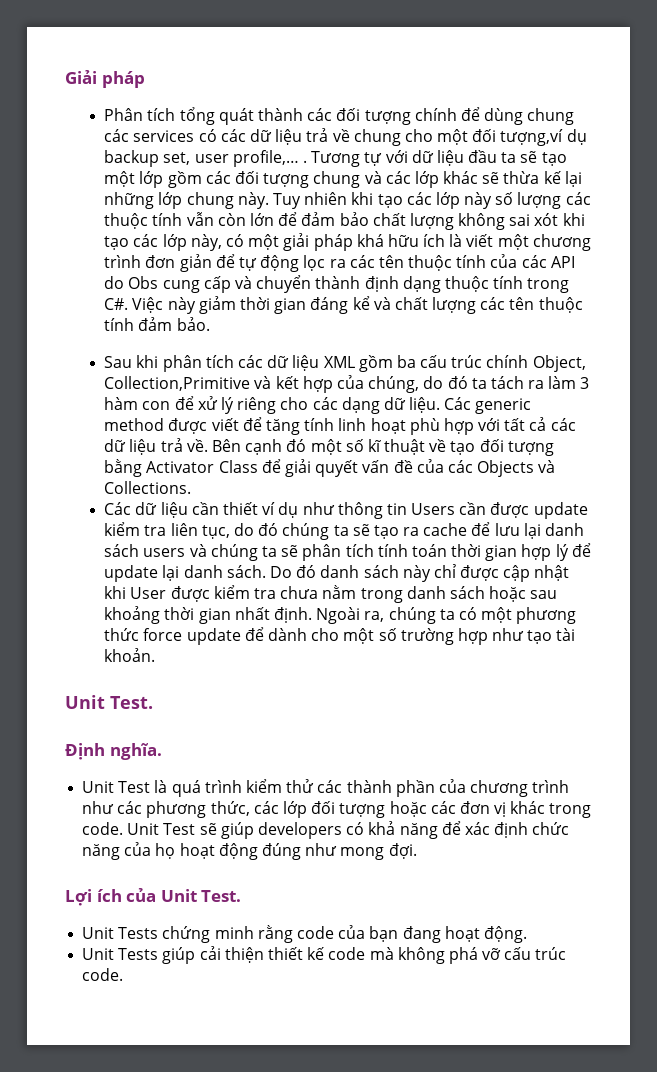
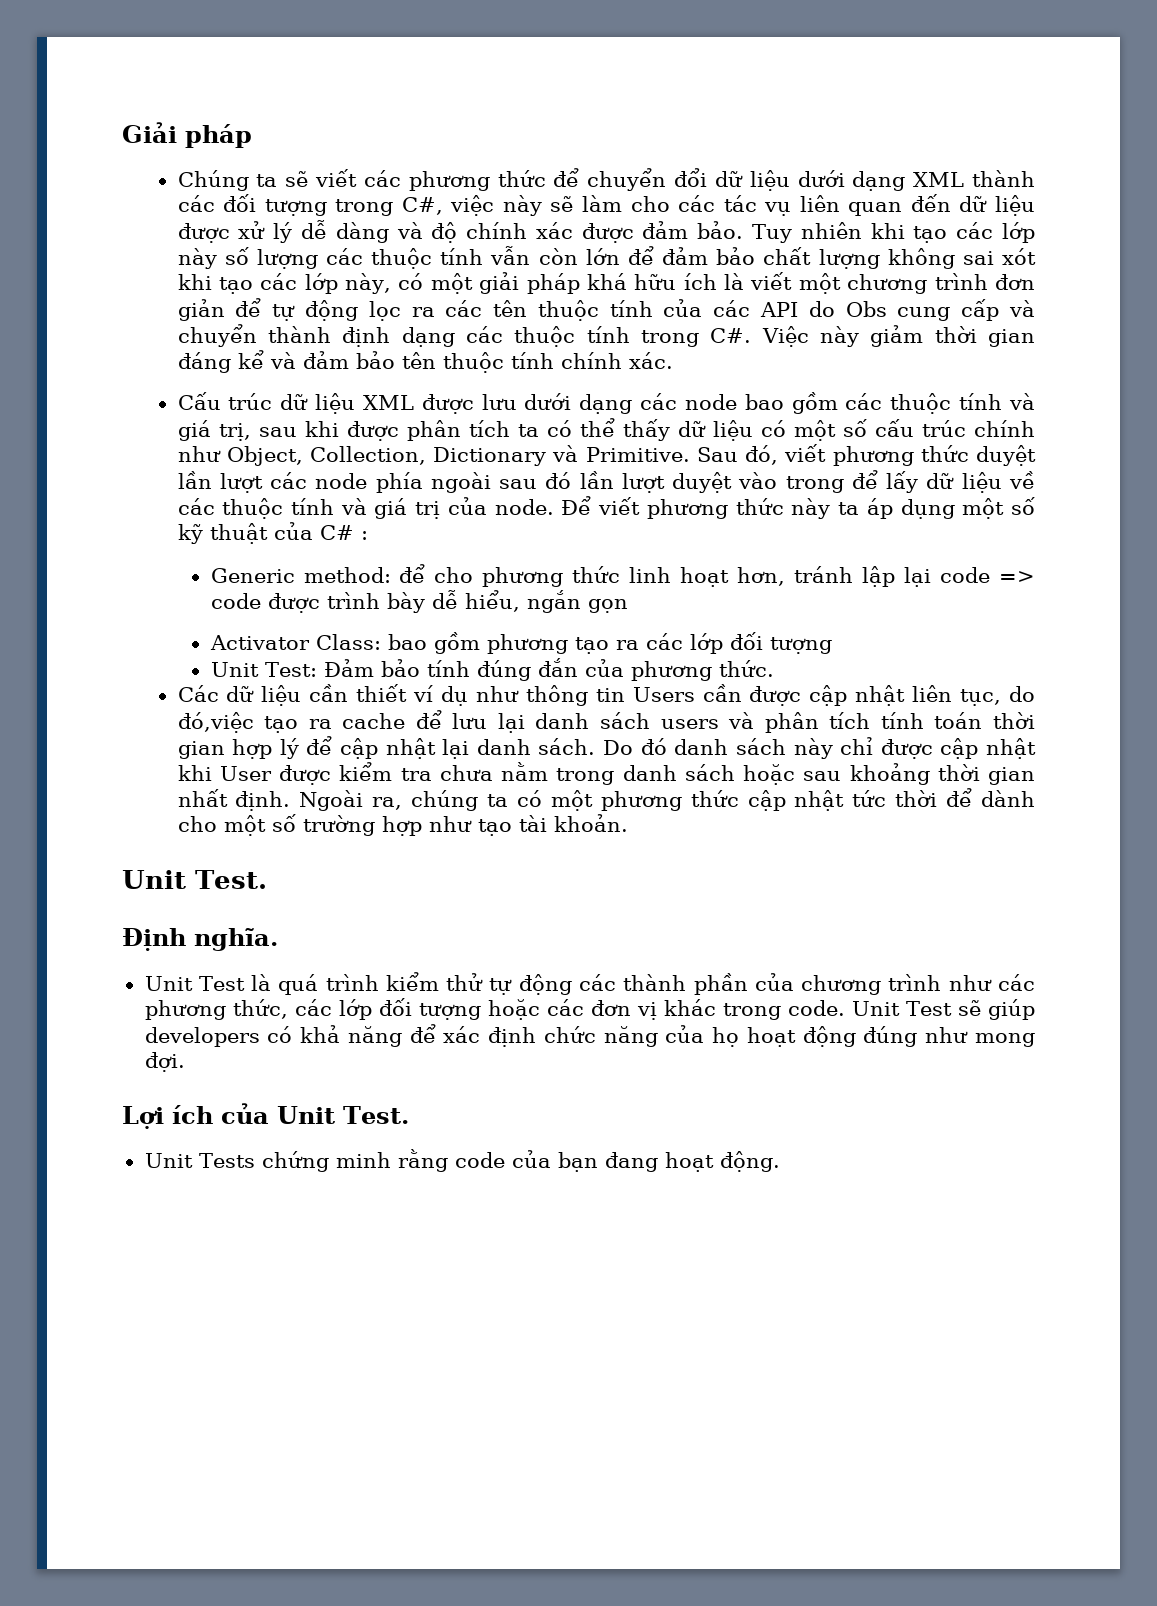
[104,107,575,125] [104,128,587,146] [104,150,567,167] [104,171,582,188] [104,192,269,209] Phân tích tổng quát thành các đối tượng chính để dùng chung các services có các dữ liệu trả về chung cho một đối tượng,ví dụ backup set, user profile,… . Tương tự với dữ liệu đầu ta sẽ tạo một lớp gồm các đối tượng chung và các lớp khác sẽ thừa kế lại những lớp chung này. -> [177,168,1036,191] [177,194,1035,216] [177,220,744,243] Chúng ta sẽ viết các phương thức để chuyển đổi dữ liệu dưới dạng XML thành các đối tượng trong C#, việc này sẽ làm cho các tác vụ liên quan đến dữ liệu được xử lý dễ dàng và độ chính xác được đảm bảo.
(441, 284) none -> [465,326,503,343] các
[394,297,583,314] [104,317,210,331] [104,355,586,372] [104,375,590,393] [104,396,532,414] [104,417,576,435] [104,438,554,456] [104,459,556,477] [104,481,192,494] chất lượng các tên thuộc tính đảm bảo. // Sau khi phân tích các dữ liệu XML gồm ba cấu trúc chính Object, Collection,Primitive và kết hợp của chúng, do đó ta tách ra làm 3 hàm con để xử lý riêng cho các dạng dữ liệu. Các generic method được viết để tăng tính linh hoạt phù hợp với tất cả các dữ liệu trả về. Bên cạnh đó một số kĩ thuật về tạo đối tượng bằng Activator Class để giải quyết vấn đề của các Objects và Collections. -> [302,351,673,373] [177,392,1035,414] [177,418,1036,441] [177,444,1036,466] [177,470,1035,493] [177,496,1035,519] [177,522,368,544] [210,564,1035,587] [210,590,628,613] [209,632,832,654] [210,658,774,681] đảm bảo tên thuộc tính chính xác. // Cấu trúc dữ liệu XML được lưu dưới dạng các node bao gồm các thuộc tính và giá trị, sau khi được phân tích ta có thể thấy dữ liệu có một số cấu trúc chính như Object, Collection, Dictionary và Primitive. Sau đó, viết phương thức duyệt lần lượt các node phía ngoài sau đó lần lượt duyệt vào trong để lấy dữ liệu về các thuộc tính và giá trị của node. Để viết phương thức này ta áp dụng một số kỹ thuật của C# : // Generic method: để cho phương thức linh hoạt hơn, tránh lập lại code => code được trình bày dễ hiểu, ngắn gọn // Activator Class: bao gồm phương tạo ra các lớp đối tượng // Unit Test: Đảm bảo tính đúng đắn của phương thức.
[533,502,588,519] [104,522,370,540] update kiểm tra liên tục, do đó chúng ta sẽ -> [809,685,1036,706] [177,712,254,733] cập nhật liên tục, do đó,việc
[210,544,299,561] chúng ta sẽ -> (755, 720) none
[104,565,159,582] update -> [340,738,436,759] cập nhật
[143,628,241,645] force update -> [747,790,938,811] cập nhật tức thời
(315, 786) none -> [489,974,572,995] tự động
[82,946,567,964] [82,968,124,981] // Unit Tests giúp cải thiện thiết kế code mà không phá vỡ cấu trúc code. -> (780, 1161) none

